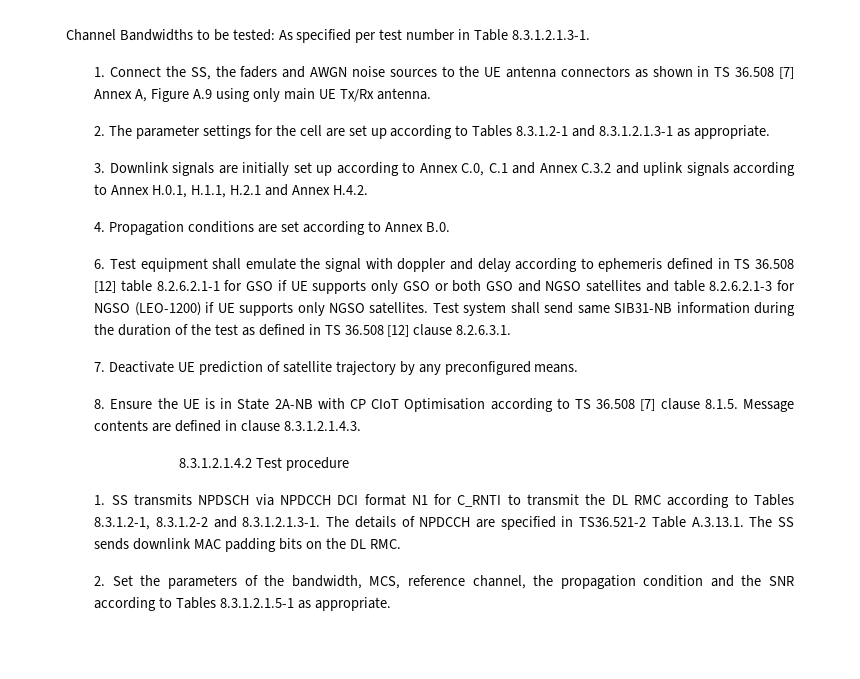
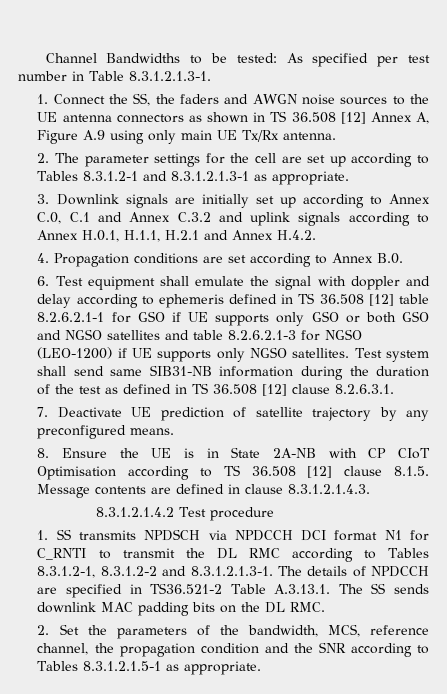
[778,67,794,79] [7] -> [340,112,366,124] [12]
[640,399,656,411] [7] -> [307,466,333,478] [12]

